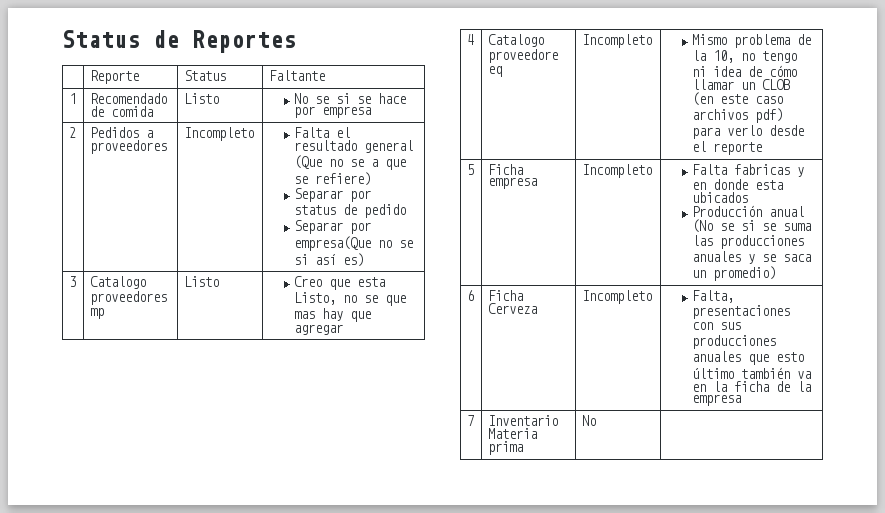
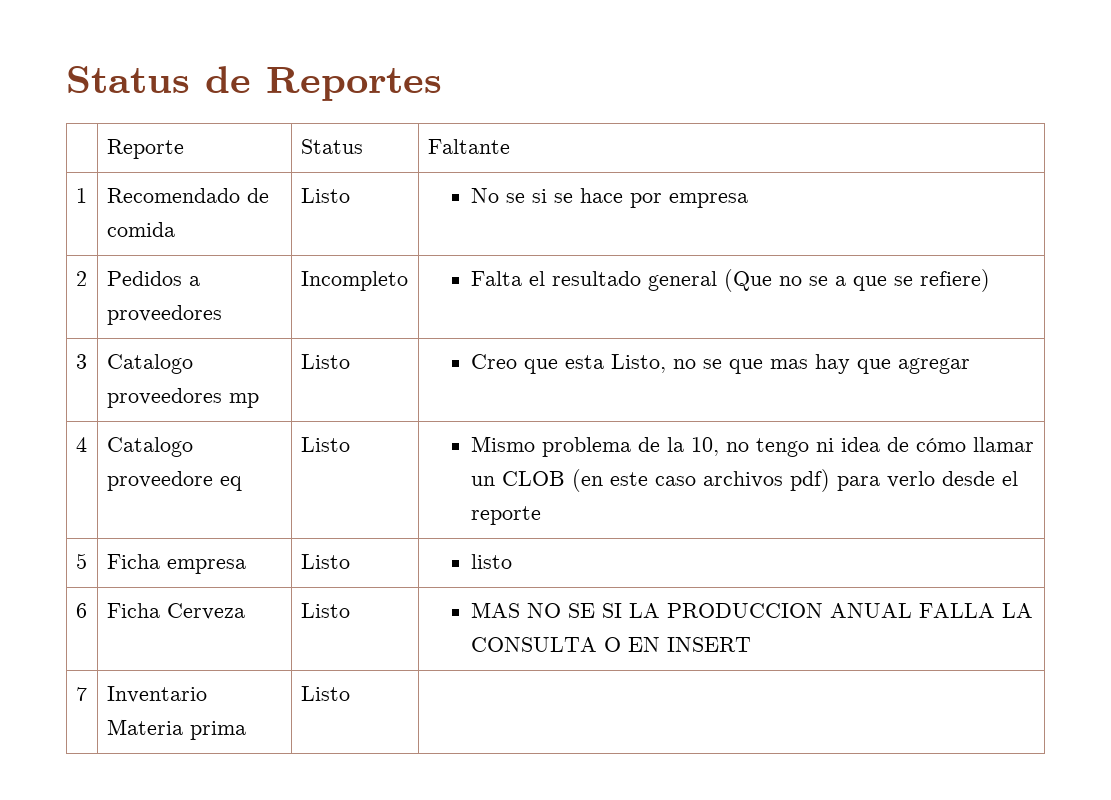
[293,188,371,202] [293,204,406,218] [293,220,371,234] [293,236,413,251] [293,253,364,267] // Separar por status de pedido // Separar por empresa(Que no se si así es) -> (991, 280) none
[581,34,652,48] Incompleto -> [300,437,350,452] Listo
[581,164,652,178] [691,164,804,177] [691,179,783,190] [691,192,748,203] [691,205,804,217] [691,219,811,233] [691,235,804,249] [691,251,811,264] [691,266,776,281] [466,290,474,301] [487,290,523,301] [487,303,537,314] [581,290,652,304] [691,290,734,303] [691,305,790,319] [691,322,741,330] [691,335,776,349] [691,351,804,365] [691,367,811,379] [691,381,811,392] [691,394,741,406] Incompleto | Falta fabricas y en donde esta ubicados // Producción anual (No se si se suma las producciones anuales y se saca un promedio) // 6 | Ficha Cerveza | Incompleto | Falta, presentaciones con sus producciones anuales que esto último también va en la ficha de la empresa -> [300,554,350,569] [471,554,513,569] [75,603,87,618] [106,603,245,620] [300,603,350,618] [471,602,1034,618] [471,637,752,652] Listo | listo // 6 | Ficha Cerveza | Listo | MAS NO SE SI LA PRODUCCION ANUAL FALLA LA CONSULTA O EN INSERT
[581,415,596,426] No -> [300,686,350,701] Listo

